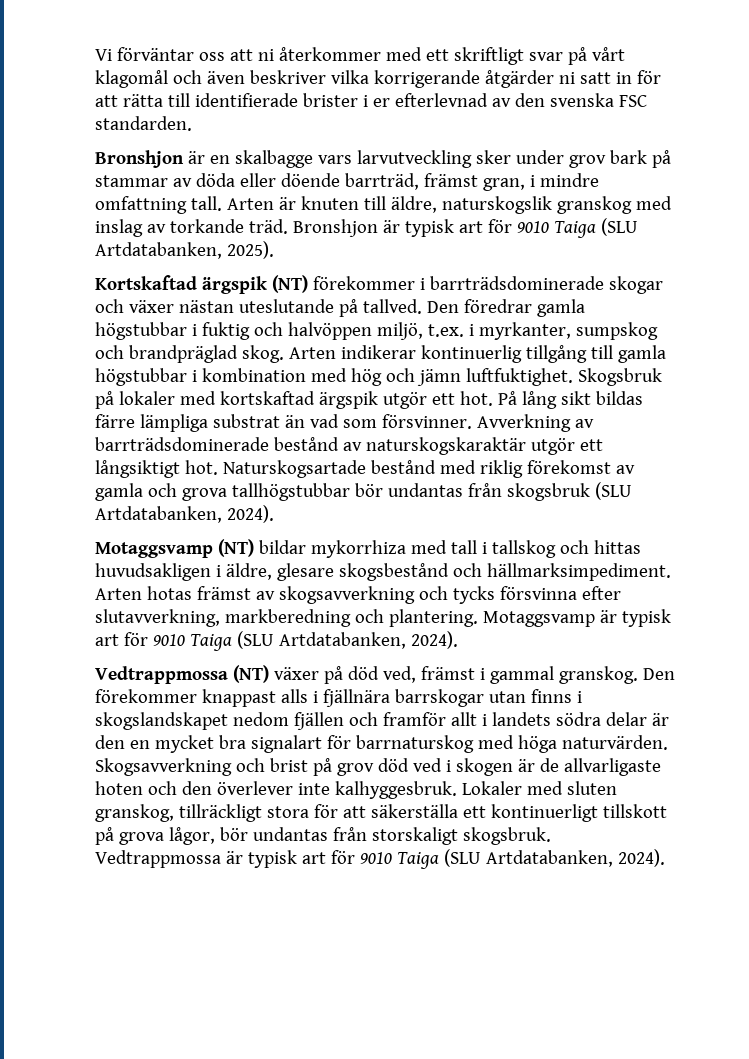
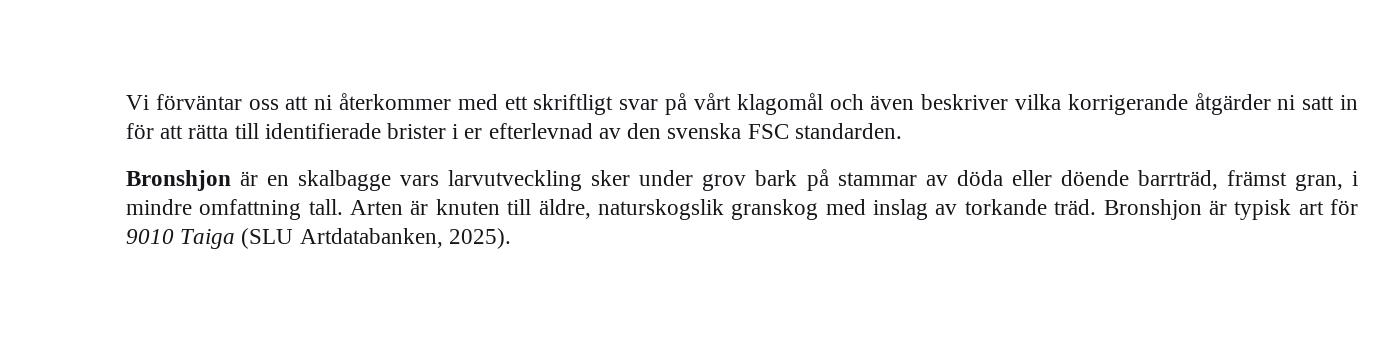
[95,275,663,294] [95,299,585,317] [95,322,658,340] [95,345,666,363] [95,368,662,386] [95,391,643,409] [95,414,594,432] [95,437,603,455] [95,460,635,478] [95,482,632,501] [95,505,274,523] [95,539,641,558] [95,563,671,581] [95,586,621,604] [95,609,671,627] [95,631,458,651] [95,665,675,684] [95,689,582,707] [95,712,669,730] [95,735,668,753] [95,758,661,776] [95,781,617,799] [95,804,667,822] [95,827,551,845] [95,849,665,869] // Kortskaftad ärgspik (NT) förekommer i barrträdsdominerade skogar och växer nästan uteslutande på tallved. Den föredrar gamla högstubbar i fuktig och halvöppen miljö, t.ex. i myrkanter, sumpskog och brandpräglad skog. Arten indikerar kontinuerlig tillgång till gamla högstubbar i kombination med hög och jämn luftfuktighet. Skogsbruk på lokaler med kortskaftad ärgspik utgör ett hot. På lång sikt bildas färre lämpliga substrat än vad som försvinner. Avverkning av barrträdsdominerade bestånd av naturskogskaraktär utgör ett långsiktigt hot. Naturskogsartade bestånd med riklig förekomst av gamla och grova tallhögstubbar bör undantas från skogsbruk (SLU Artdatabanken, 2024). // Motaggsvamp (NT) bildar mykorrhiza med tall i tallskog och hittas huvudsakligen i äldre, glesare skogsbestånd och hällmarksimpediment. Arten hotas främst av skogsavverkning och tycks försvinna efter slutavverkning, markberedning och plantering. Motaggsvamp är typisk art för 9010 Taiga (SLU Artdatabanken, 2024). // Vedtrappmossa (NT) växer på död ved, främst i gammal granskog. Den förekommer knappast alls i fjällnära barrskogar utan finns i skogslandskapet nedom fjällen och framför allt i landets södra delar är den en mycket bra signalart för barrnaturskog med höga naturvärden. Skogsavverkning och brist på grov död ved i skogen är de allvarligaste hoten och den överlever inte kalhyggesbruk. Lokaler med sluten granskog, tillräckligt stora för att säkerställa ett kontinuerligt tillskott på grova lågor, bör undantas från storskaligt skogsbruk. Vedtrappmossa är typisk art för 9010 Taiga (SLU Artdatabanken, 2024). -> (511, 238) none

